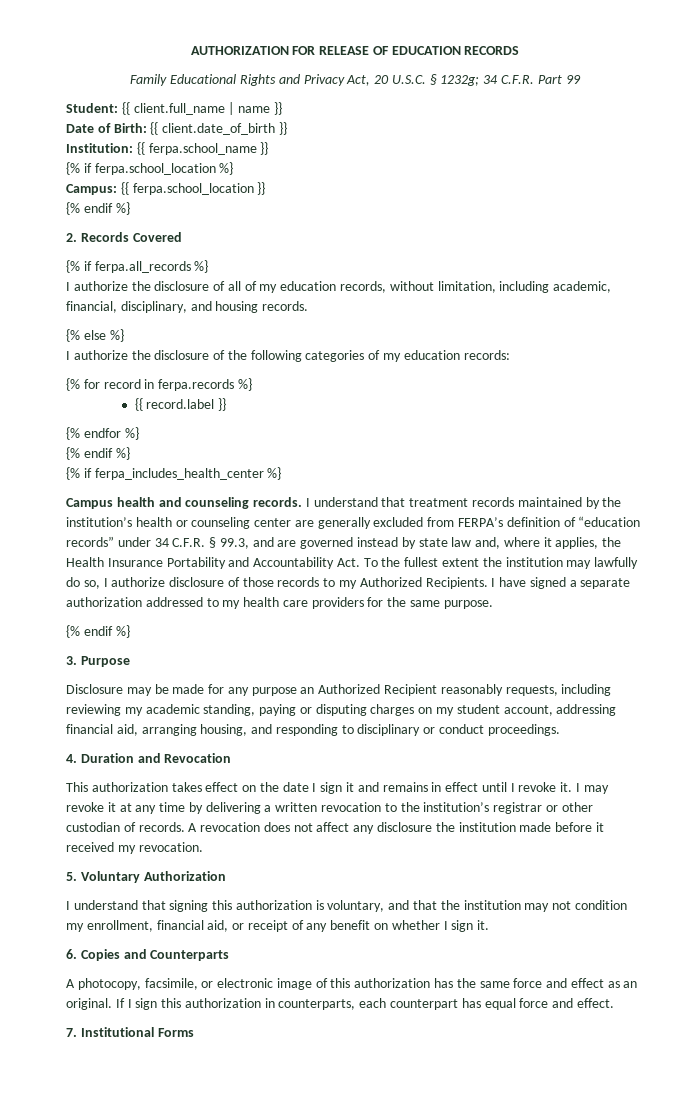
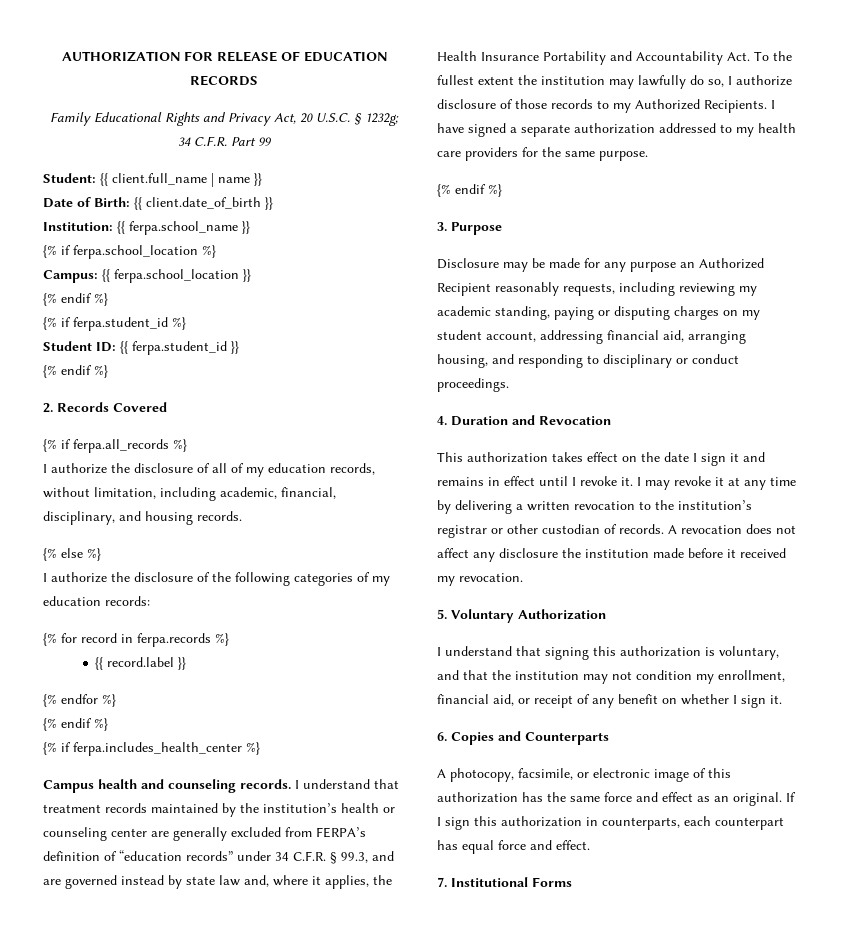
(130, 208) none -> [43,317,186,331] [43,341,239,355] [43,365,108,378] // {% if ferpa.student_id %} // Student ID: {{ ferpa.student_id }} // {% endif %}
[94,468,264,480] ferpa_includes_health_center -> [73,742,242,756] ferpa.includes_health_center

